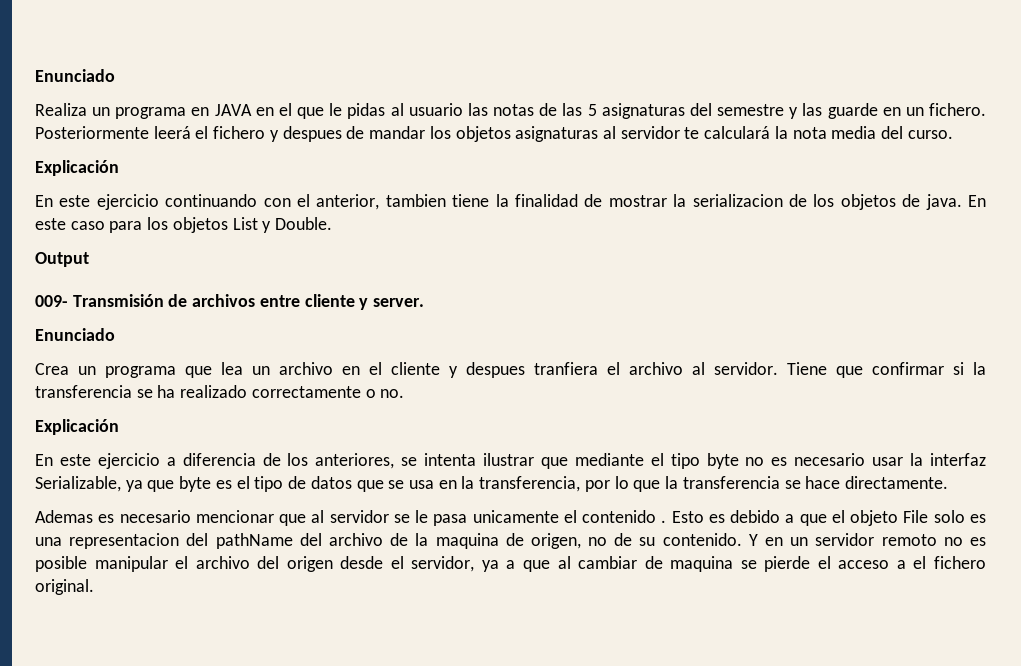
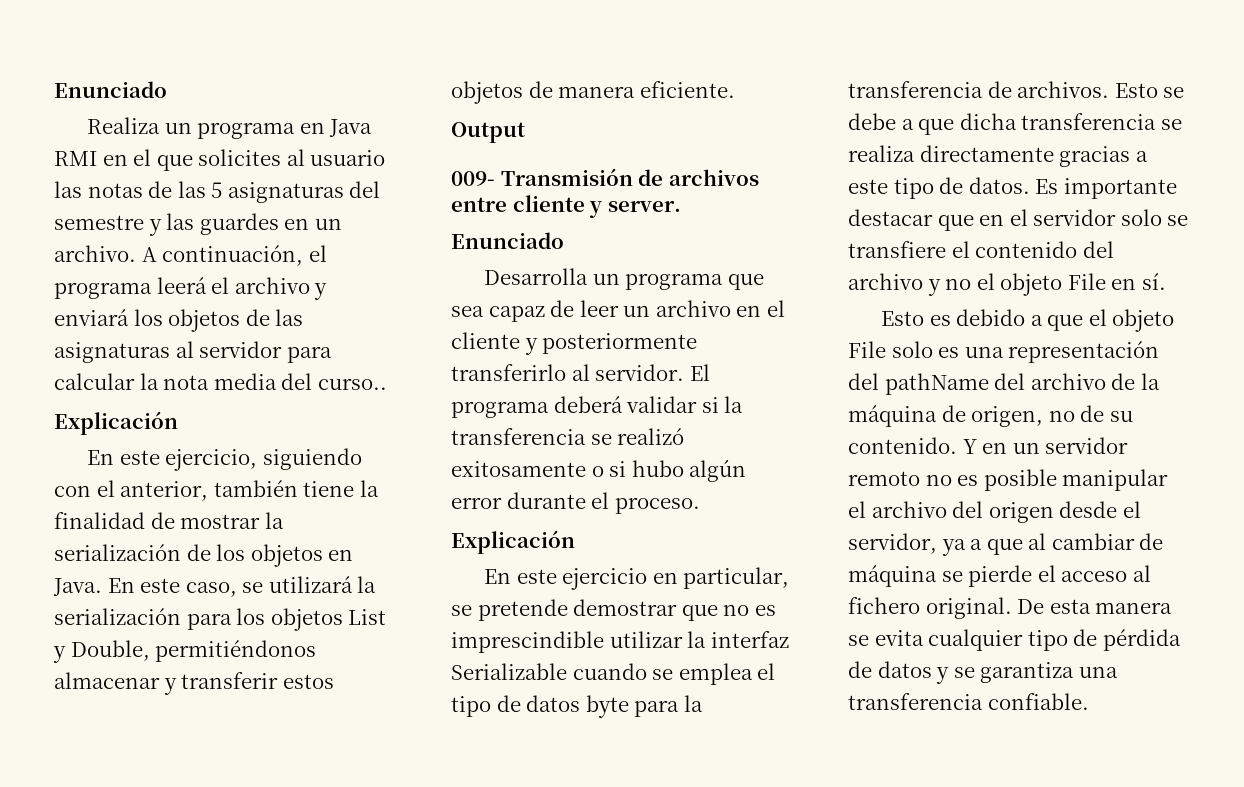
[214,104,252,116] JAVA -> [329,119,373,137] [54,151,97,166] Java RMI
[329,103,386,119] le pidas -> [198,149,282,166] solicites
[827,103,986,119] [35,126,511,142] guarde en un fichero. Posteriormente leerá el fichero y despues de mandar los objetos -> [199,213,342,235] [54,245,327,266] [54,277,328,300] [54,309,304,332] guardes en un archivo. A continuación, el programa leerá el archivo y enviará los objetos de las
[684,126,771,139] te calculará -> [286,346,332,363] [54,373,135,390] para calcular
[907,130,953,139] [35,160,119,176] [35,194,258,210] curso. // Explicación // En este ejercicio continuando -> [317,378,387,390] [54,411,178,435] [86,448,362,471] curso.. // Explicación // En este ejercicio, siguiendo
[385,194,446,207] tambien -> [213,480,298,497] también
[692,194,783,207] serializacion -> [54,544,181,561] serialización
[902,194,986,210] [35,218,105,230] de java. En este caso -> [328,549,354,561] [53,576,377,597] [54,608,181,625] en Java. En este caso, se utilizará la serialización
[275,217,333,230] Double. -> [70,640,317,662] [54,672,334,695] [451,81,735,104] Double, permitiéndonos almacenar y transferir estos objetos de manera eficiente.
[35,363,69,375] Crea -> [483,268,588,285] Desarrolla
[221,362,243,375] lea -> [451,300,619,322] sea capaz de leer
[466,362,986,378] [35,385,405,398] [35,419,119,435] [35,453,987,469] [35,476,948,492] [35,510,667,526] despues tranfiera el archivo al servidor. Tiene que confirmar si la transferencia se ha realizado correctamente o no. // Explicación // En este ejercicio a diferencia de los anteriores, se intenta ilustrar que mediante el tipo byte no es necesario usar la interfaz Serializable, ya que byte es el tipo de datos que se usa en la transferencia, por lo que la transferencia se hace directamente. // Ademas es necesario mencionar que al servidor se le pasa unicamente el contenido . -> [542,333,698,354] [451,364,710,381] [451,396,744,418] [451,428,685,445] [451,459,747,482] [451,492,700,514] [451,530,575,554] [483,567,790,590] [451,599,776,621] [451,631,789,653] [451,663,776,685] [451,695,703,718] [848,81,1185,98] [848,113,1182,135] [848,145,1148,167] [848,177,1177,199] [848,209,1189,231] [848,241,1114,258] [848,273,1166,296] posteriormente transferirlo al servidor. El programa deberá validar si la transferencia se realizó exitosamente o si hubo algún error durante el proceso. // Explicación // En este ejercicio en particular, se pretende demostrar que no es imprescindible utilizar la interfaz Serializable cuando se emplea el tipo de datos byte para la transferencia de archivos. Esto se debe a que dicha transferencia se realiza directamente gracias a este tipo de datos. Es importante destacar que en el servidor solo se transfiere el contenido del archivo y no el objeto File en sí. //
[69,533,180,549] representacion -> [1008,341,1160,363] representación
[435,533,499,549] maquina -> [848,405,937,427] máquina
[670,556,734,572] maquina -> [848,565,937,587] máquina
[896,556,986,569] [35,579,94,595] a el fichero original. -> [1132,565,1151,582] [848,597,1173,619] [848,629,1181,651] [848,661,1118,684] [848,693,1089,710] al fichero original. De esta manera se evita cualquier tipo de pérdida de datos y se garantiza una transferencia confiable.

